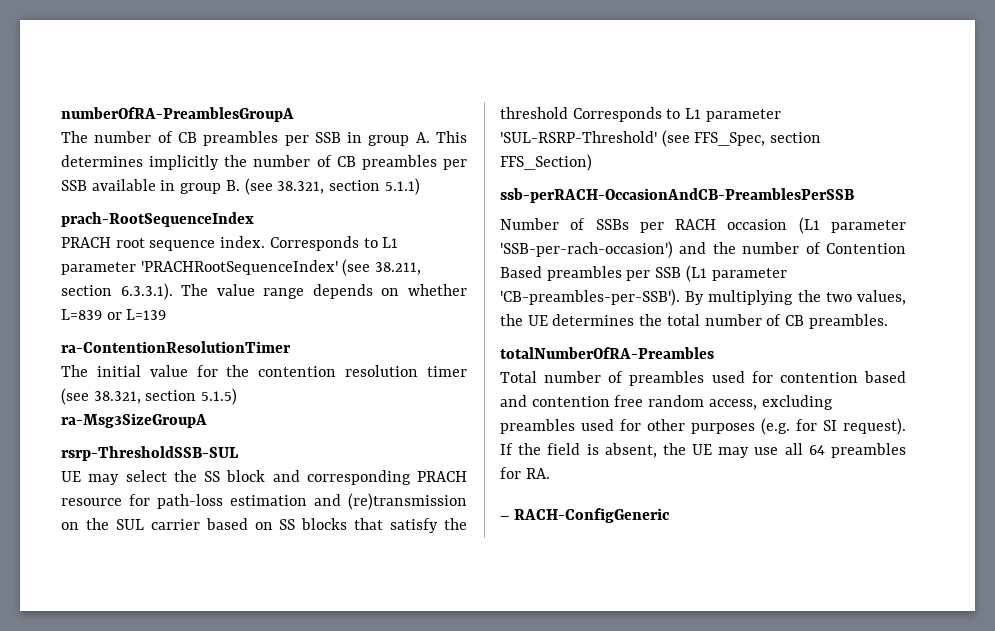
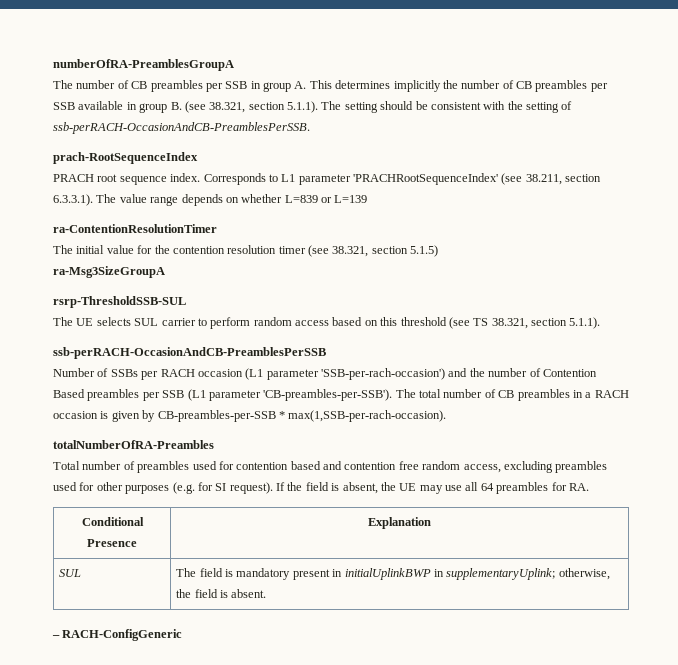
[384,178,420,195] 5.1.1) -> [287,101,573,113] [53,122,310,134] 5.1.1). The setting should be consistent with the setting of ssb-perRACH-OccasionAndCB-PreamblesPerSSB.
[61,470,467,485] [61,493,467,510] [61,518,467,533] [500,107,781,122] [500,130,822,147] [500,154,592,171] UE may select the SS block and corresponding PRACH resource for path-loss estimation and (re)transmission on the SUL carrier based on SS blocks that satisfy the threshold Corresponds to L1 parameter 'SUL-RSRP-Threshold' (see FFS_Spec, section FFS_Section) -> [53,317,601,329] The UE selects SUL carrier to perform random access based on this threshold (see TS 38.321, section 5.1.1).
[685,290,906,305] [500,314,888,329] By multiplying the two values, the UE determines the total number of CB preambles. -> [395,389,629,401] [53,410,447,422] The total number of CB preambles in a RACH occasion is given by CB-preambles-per-SSB * max(1,SSB-per-rach-occasion).
(550, 473) none -> [81,517,144,526] [87,539,137,547] [368,517,431,529] [59,569,82,577] [176,568,610,580] [176,589,267,598] // Conditional Presence | Explanation // SUL | The field is mandatory present in initialUplinkBWP in supplementaryUplink; otherwise, the field is absent.

